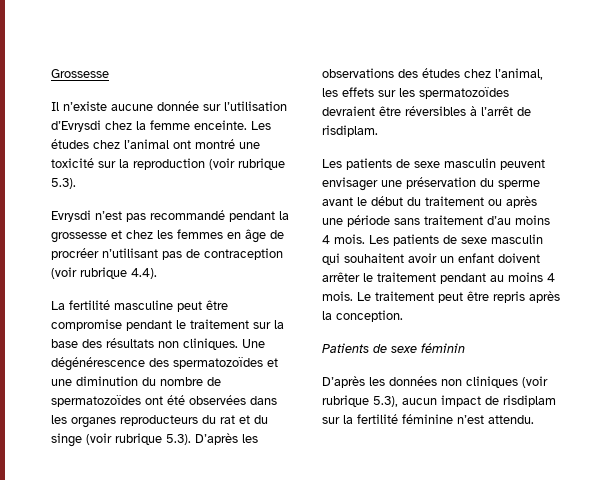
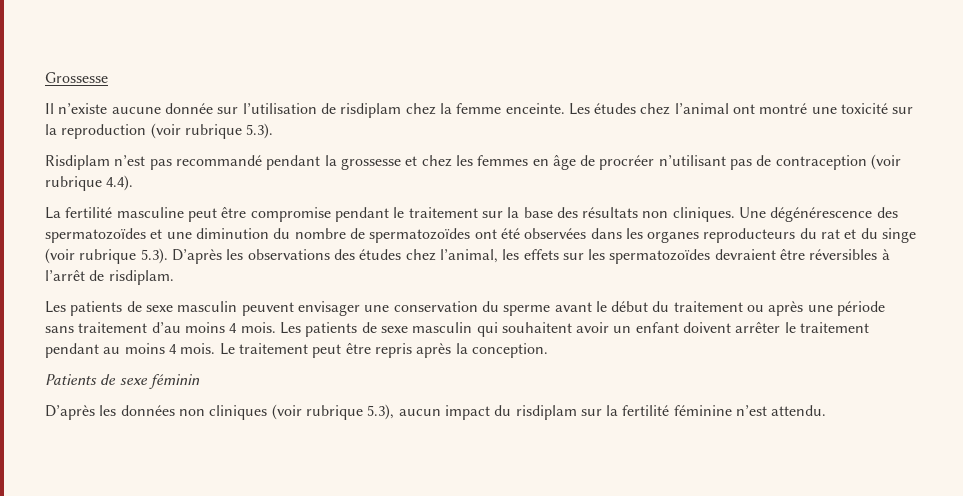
[51,120,101,132] d’Evrysdi -> [320,103,402,118] de risdiplam
[51,210,91,222] Evrysdi -> [45,155,110,170] Risdiplam
[406,177,476,189] préservation -> [393,301,478,312] conservation
[485,396,499,405] de -> [494,405,512,416] du

